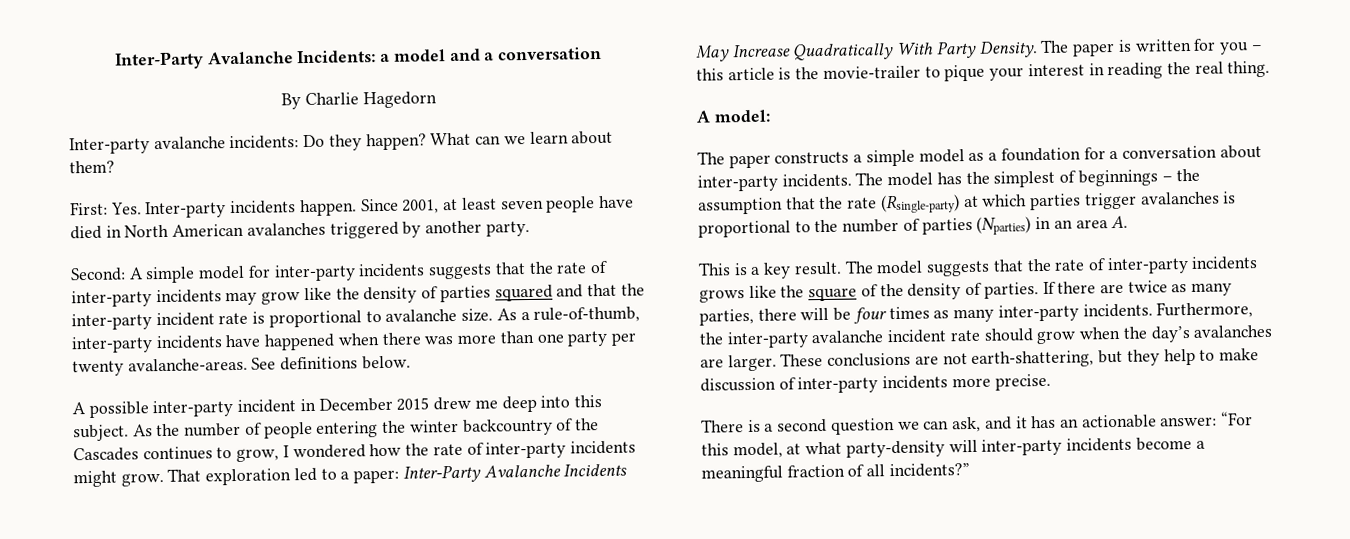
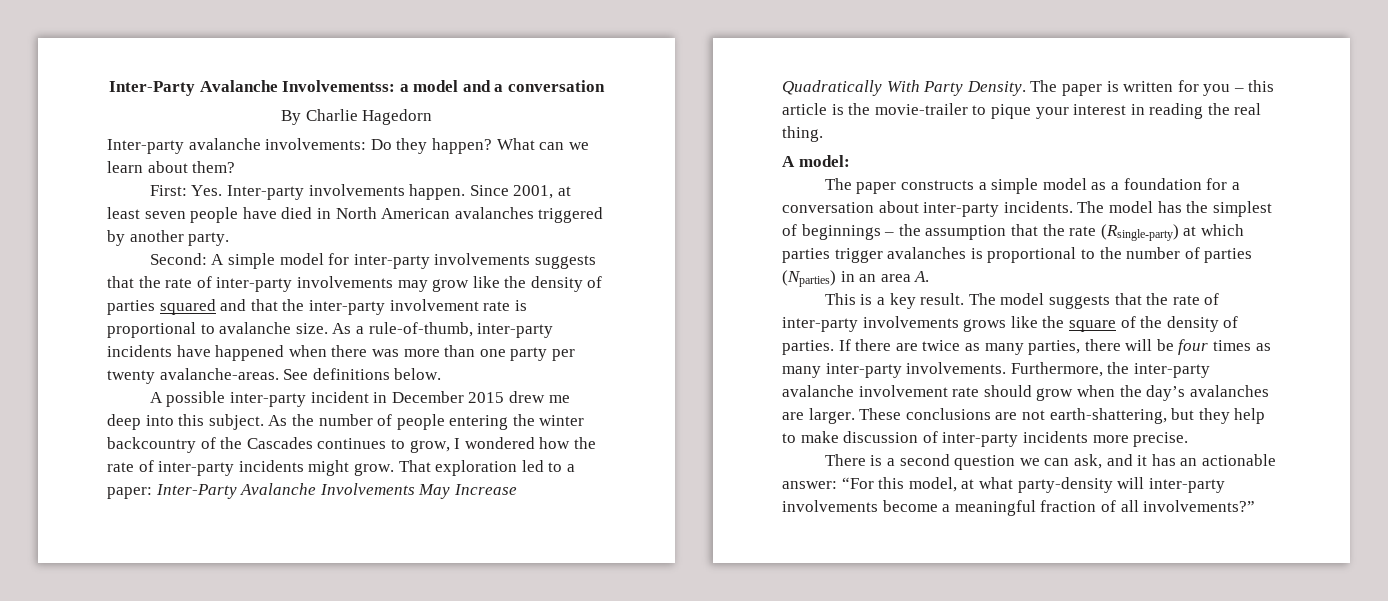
[113,50,377,70] Inter-Party Avalanche Incidents: -> [108,80,396,96] Inter-Party Avalanche Involvementss:
[229,135,300,150] incidents: -> [265,138,367,150] involvements:
[230,200,297,215] incidents -> [308,184,405,196] involvements
[358,260,608,280] [71,289,222,308] incidents suggests that the rate of inter-party incidents -> [434,253,597,269] [107,276,393,292] involvements suggests that the rate of inter-party involvements
[155,312,215,327] incident -> [389,299,479,311] involvement
[563,463,628,477] Incidents -> [319,483,415,495] Involvements
[1191,256,1259,270] incidents -> [862,316,959,328] involvements
[1082,303,1153,318] incidents. -> [906,362,1007,374] involvements.
[887,329,948,344] incident -> [858,385,948,397] involvement
[1066,437,1133,452] incidents -> [782,500,878,512] involvements
[888,463,970,478] incidents?” -> [1143,500,1256,512] involvements?”

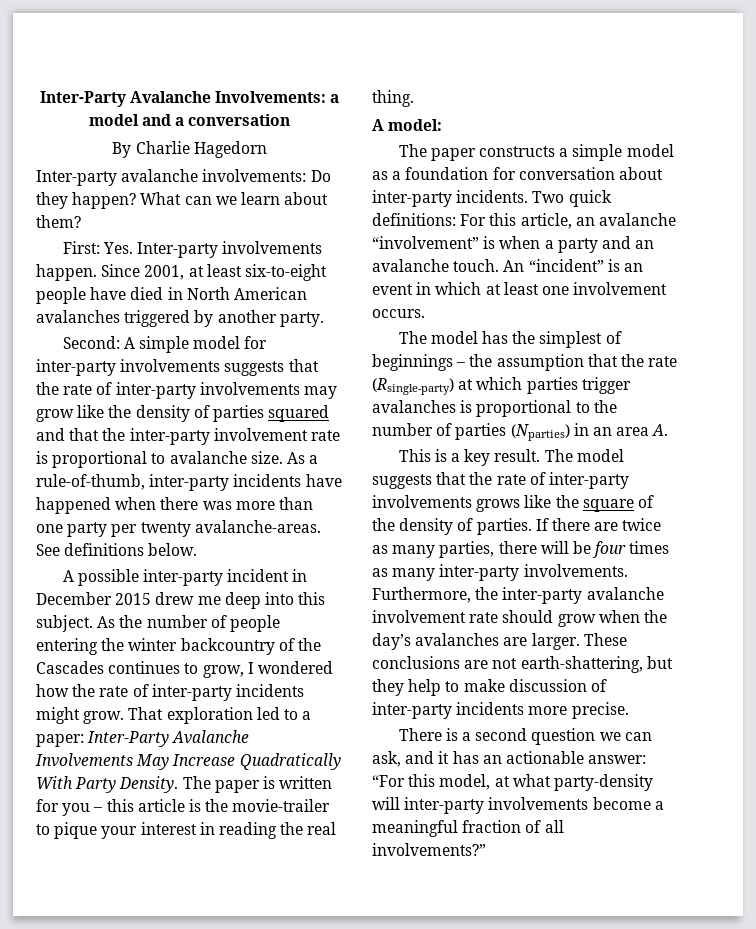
[108,80,396,96] Inter-Party Avalanche Involvementss: -> [39,91,327,107] Inter-Party Avalanche Involvements:
[144,211,186,219] seven -> [244,264,327,281] six-to-eight
[1231,182,1240,190] a -> (516, 173) none
(1073, 207) none -> [532,190,612,207] [372,213,676,229] [372,236,655,253] [372,259,643,272] [372,282,668,295] [372,309,425,318] Two quick definitions: For this article, an avalanche “involvement” is when a party and an avalanche touch. An “incident” is an event in which at least one involvement occurs. //

